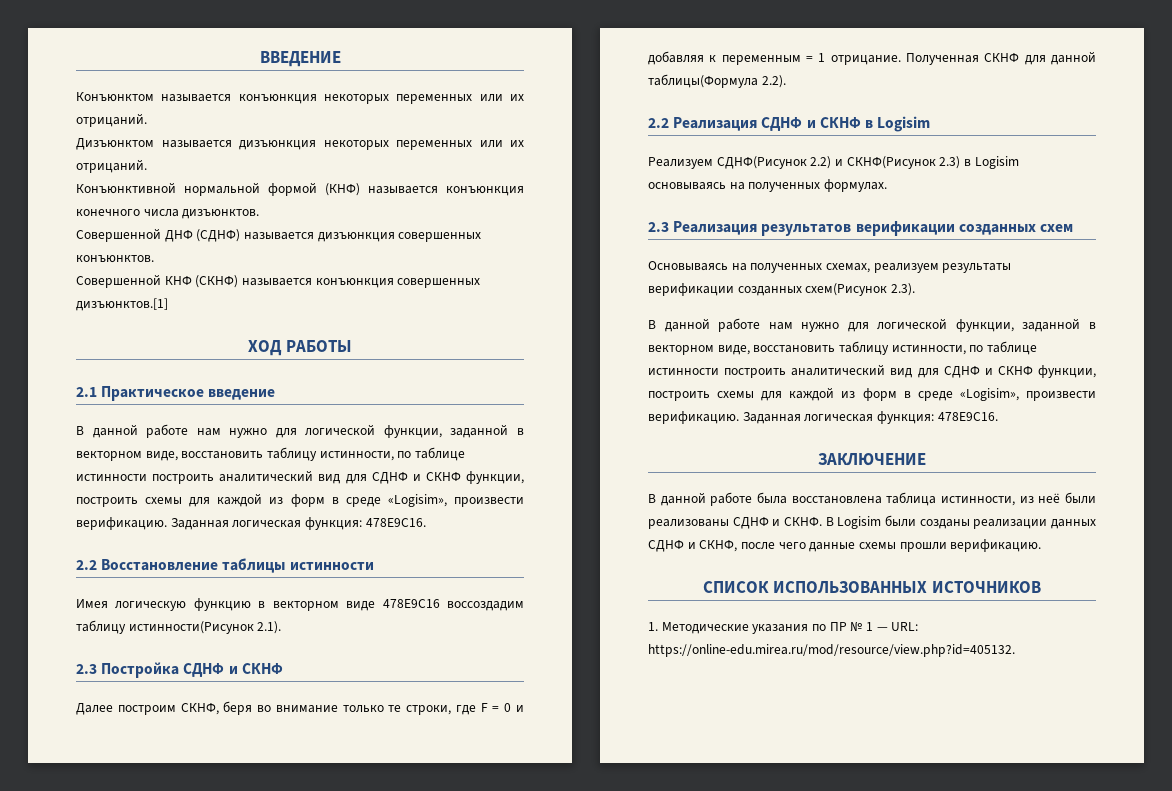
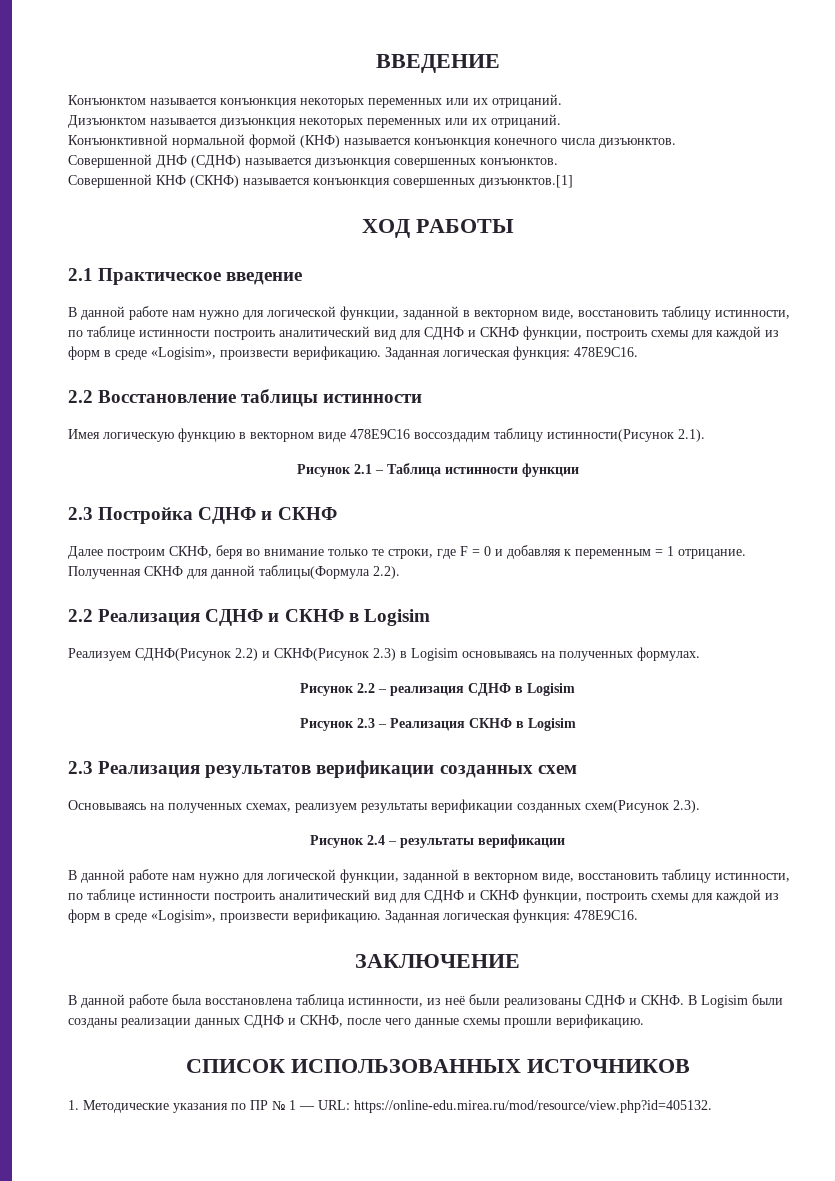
(282, 627) none -> [296,463,579,477] // Рисунок 2.1 – Таблица истинности функции
(887, 185) none -> [300,683,575,696] [299,718,576,731] // Рисунок 2.2 – реализация СДНФ в Logisim // Рисунок 2.3 – Реализация СКНФ в Logisim
(915, 289) none -> [310,834,565,848] // Рисунок 2.4 – результаты верификации

